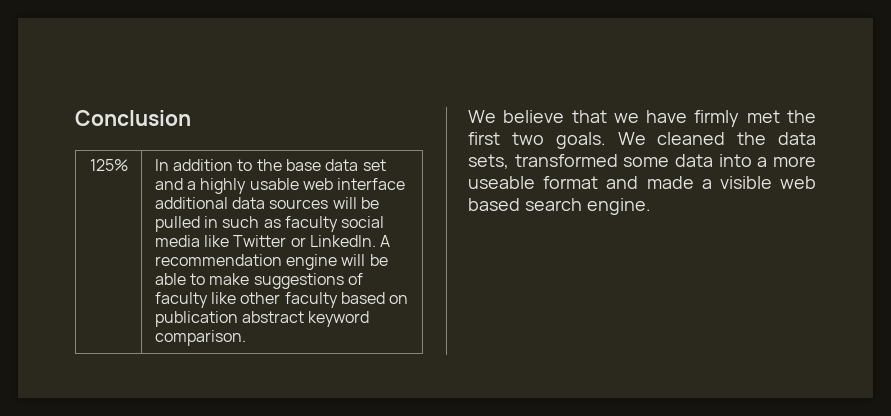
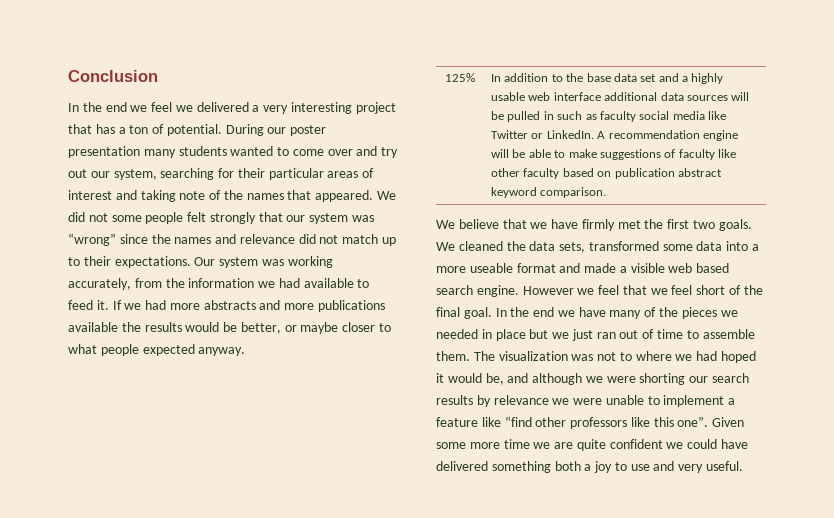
(191, 118) none -> [68,102,396,114] [68,124,327,136] [68,146,399,158] [68,168,375,180] [68,190,397,202] [68,212,375,224] [68,233,397,246] [68,256,333,268] [68,278,370,290] [68,300,386,312] [68,322,392,334] [68,344,246,356] // In the end we feel we delivered a very interesting project that has a ton of potential. During our poster presentation many students wanted to come over and try out our system, searching for their particular areas of interest and taking note of the names that appeared. We did not some people felt strongly that our system was “wrong” since the names and relevance did not match up to their expectations. Our system was working accurately, from the information we had available to feed it. If we had more abstracts and more publications available the results would be better, or maybe closer to what people expected anyway.
(651, 206) none -> [522,285,763,295] [436,307,738,319] [436,329,755,341] [436,351,757,363] [436,373,750,385] [436,395,736,407] [436,416,745,429] [436,439,749,451] [436,461,744,473] However we feel that we feel short of the final goal. In the end we have many of the pieces we needed in place but we just ran out of time to assemble them. The visualization was not to where we had hoped it would be, and although we were shorting our search results by relevance we were unable to implement a feature like “find other professors like this one”. Given some more time we are quite confident we could have delivered something both a joy to use and very useful.

